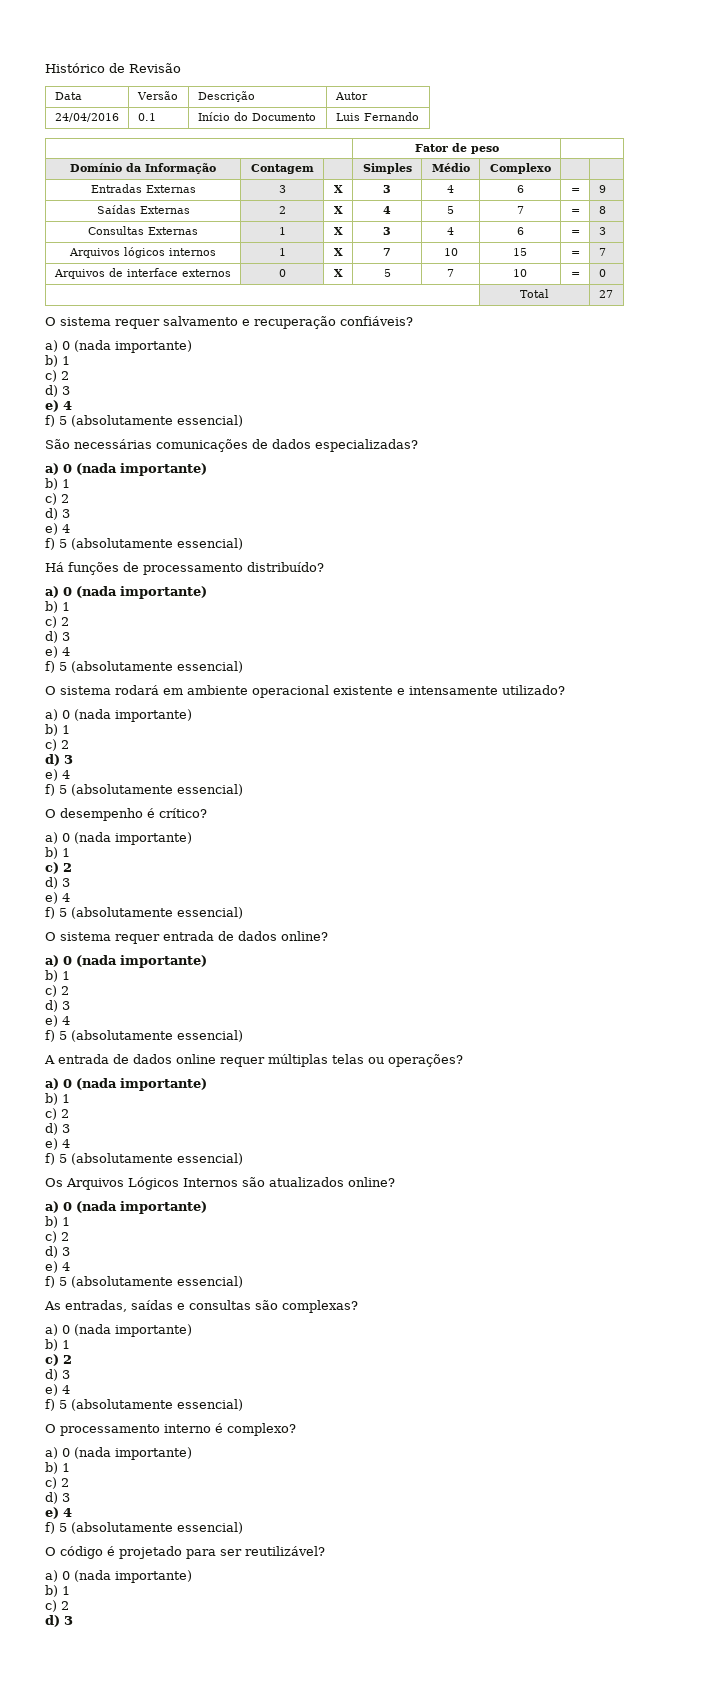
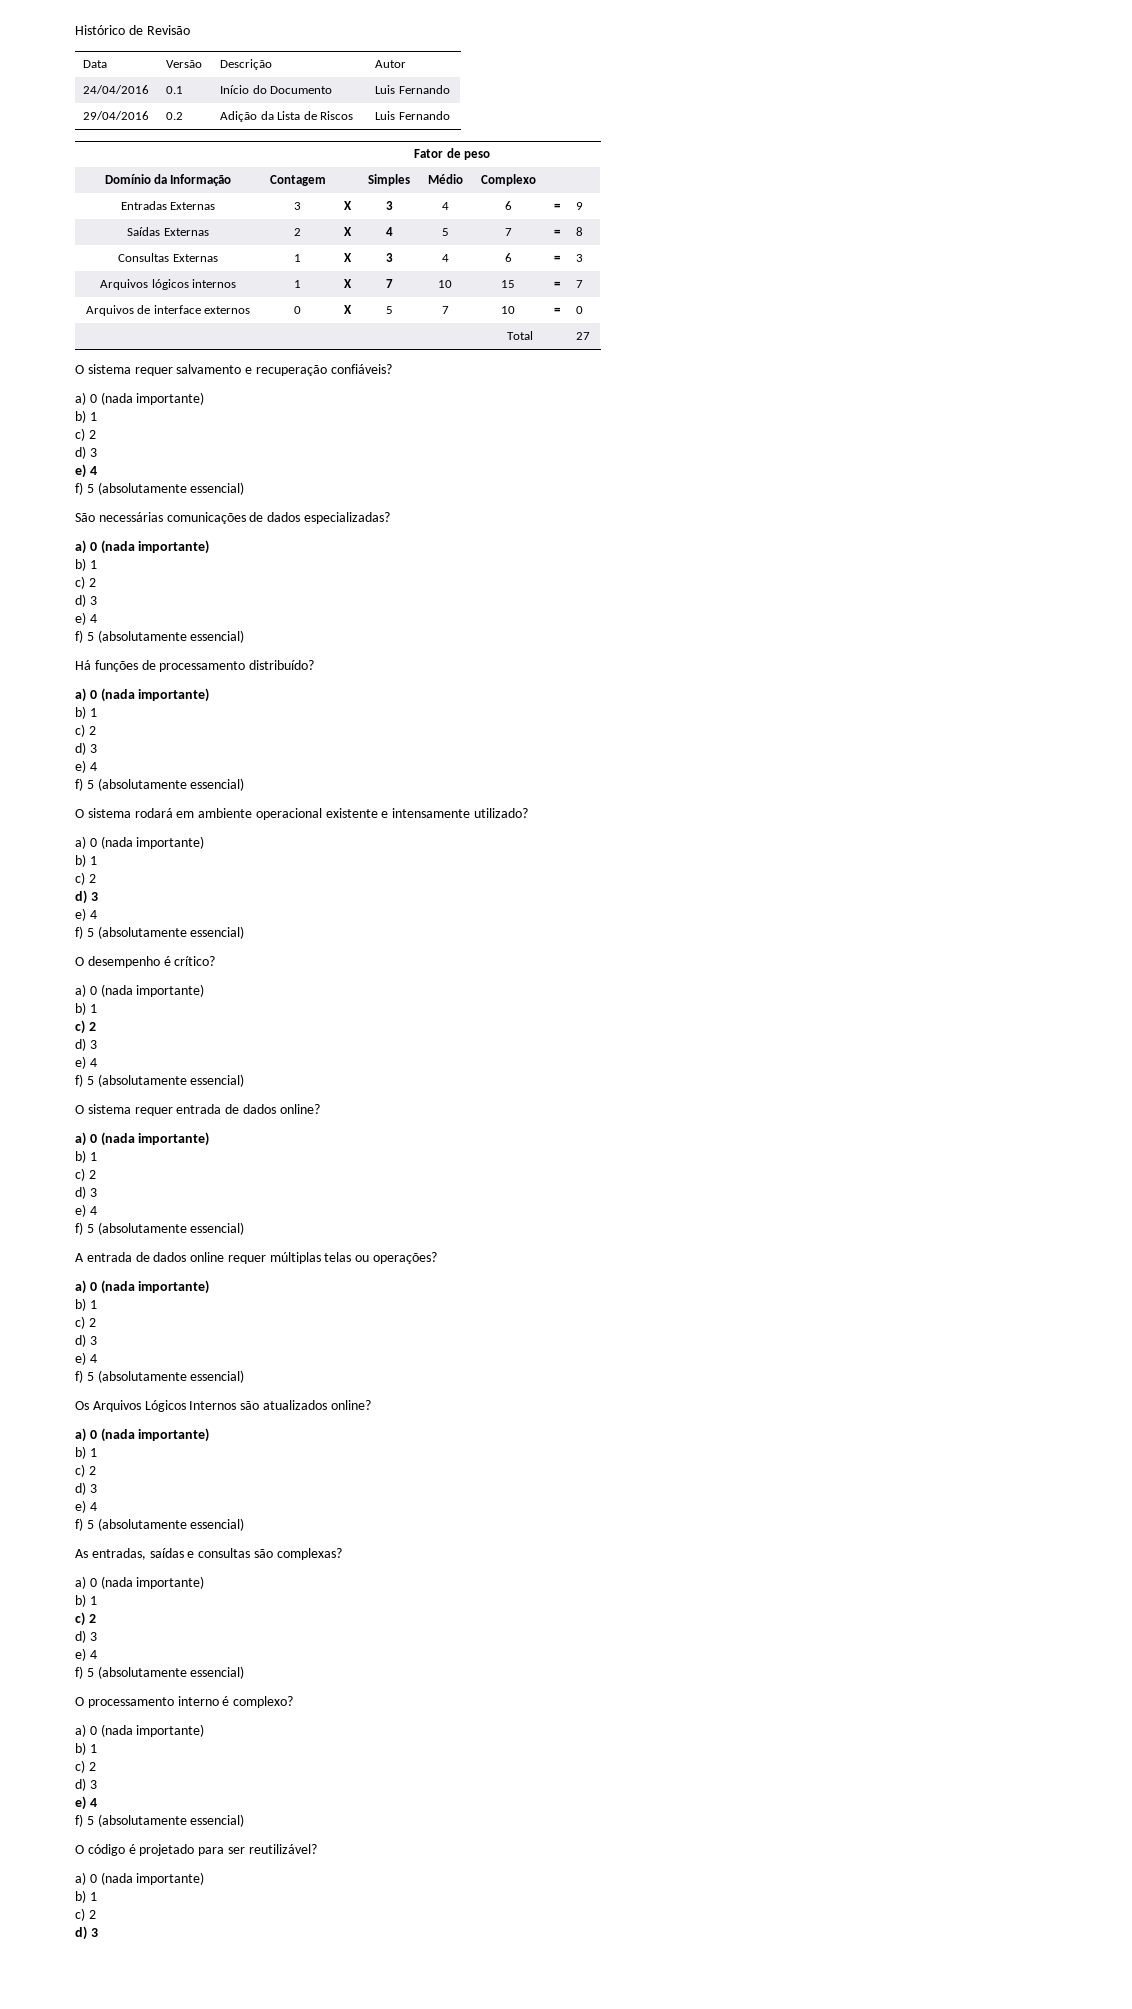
(419, 116) none -> [83,111,150,120] [166,112,184,120] [220,111,353,122] [375,111,450,120] // 29/04/2016 | 0.2 | Adição da Lista de Riscos | Luis Fernando

